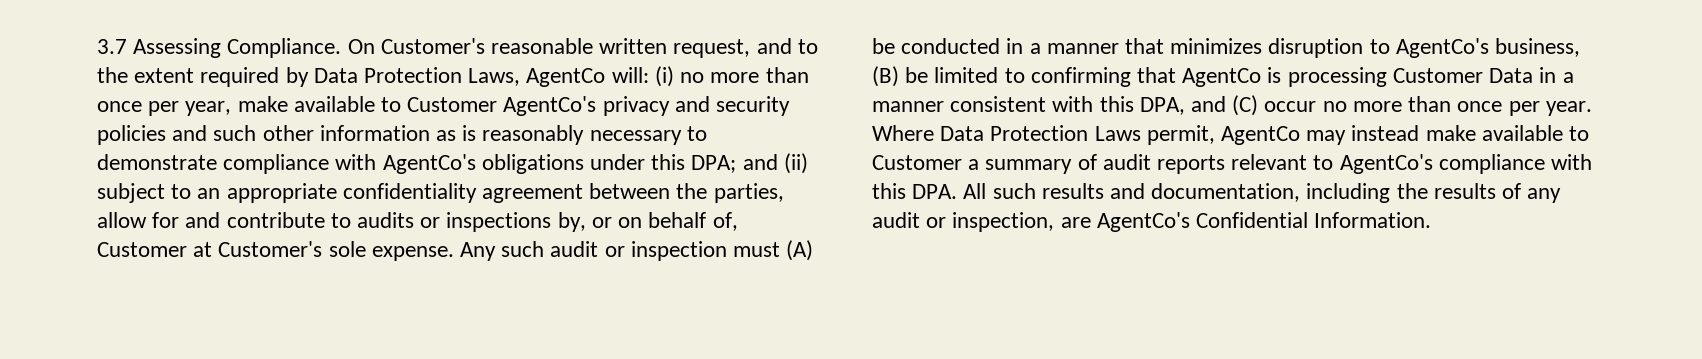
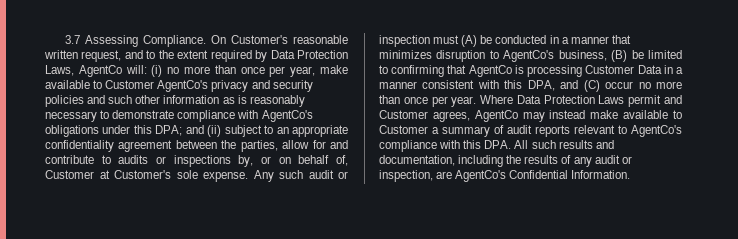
[1146,125,1215,145] permit, -> [628,95,682,107] [379,110,470,122] permit and Customer agrees,

